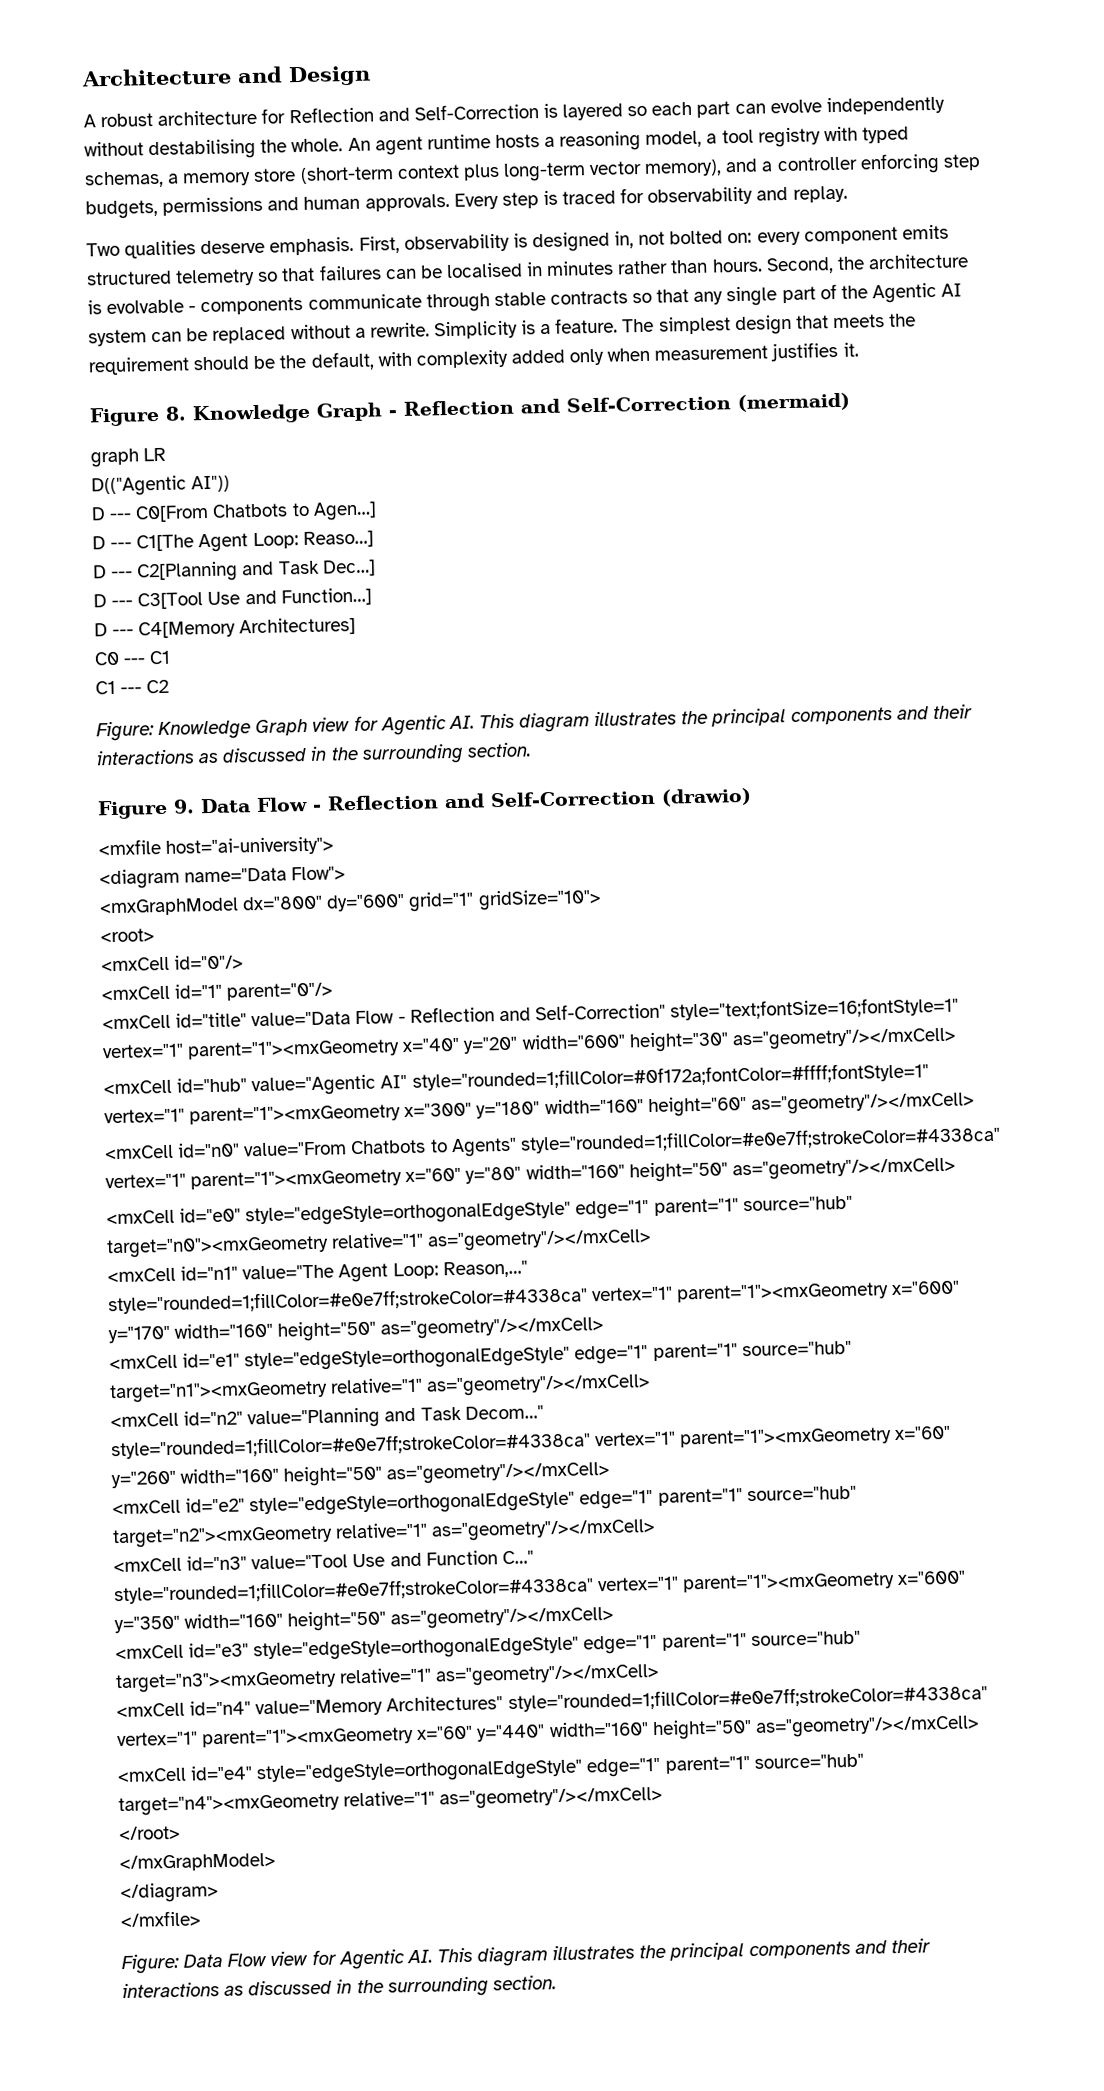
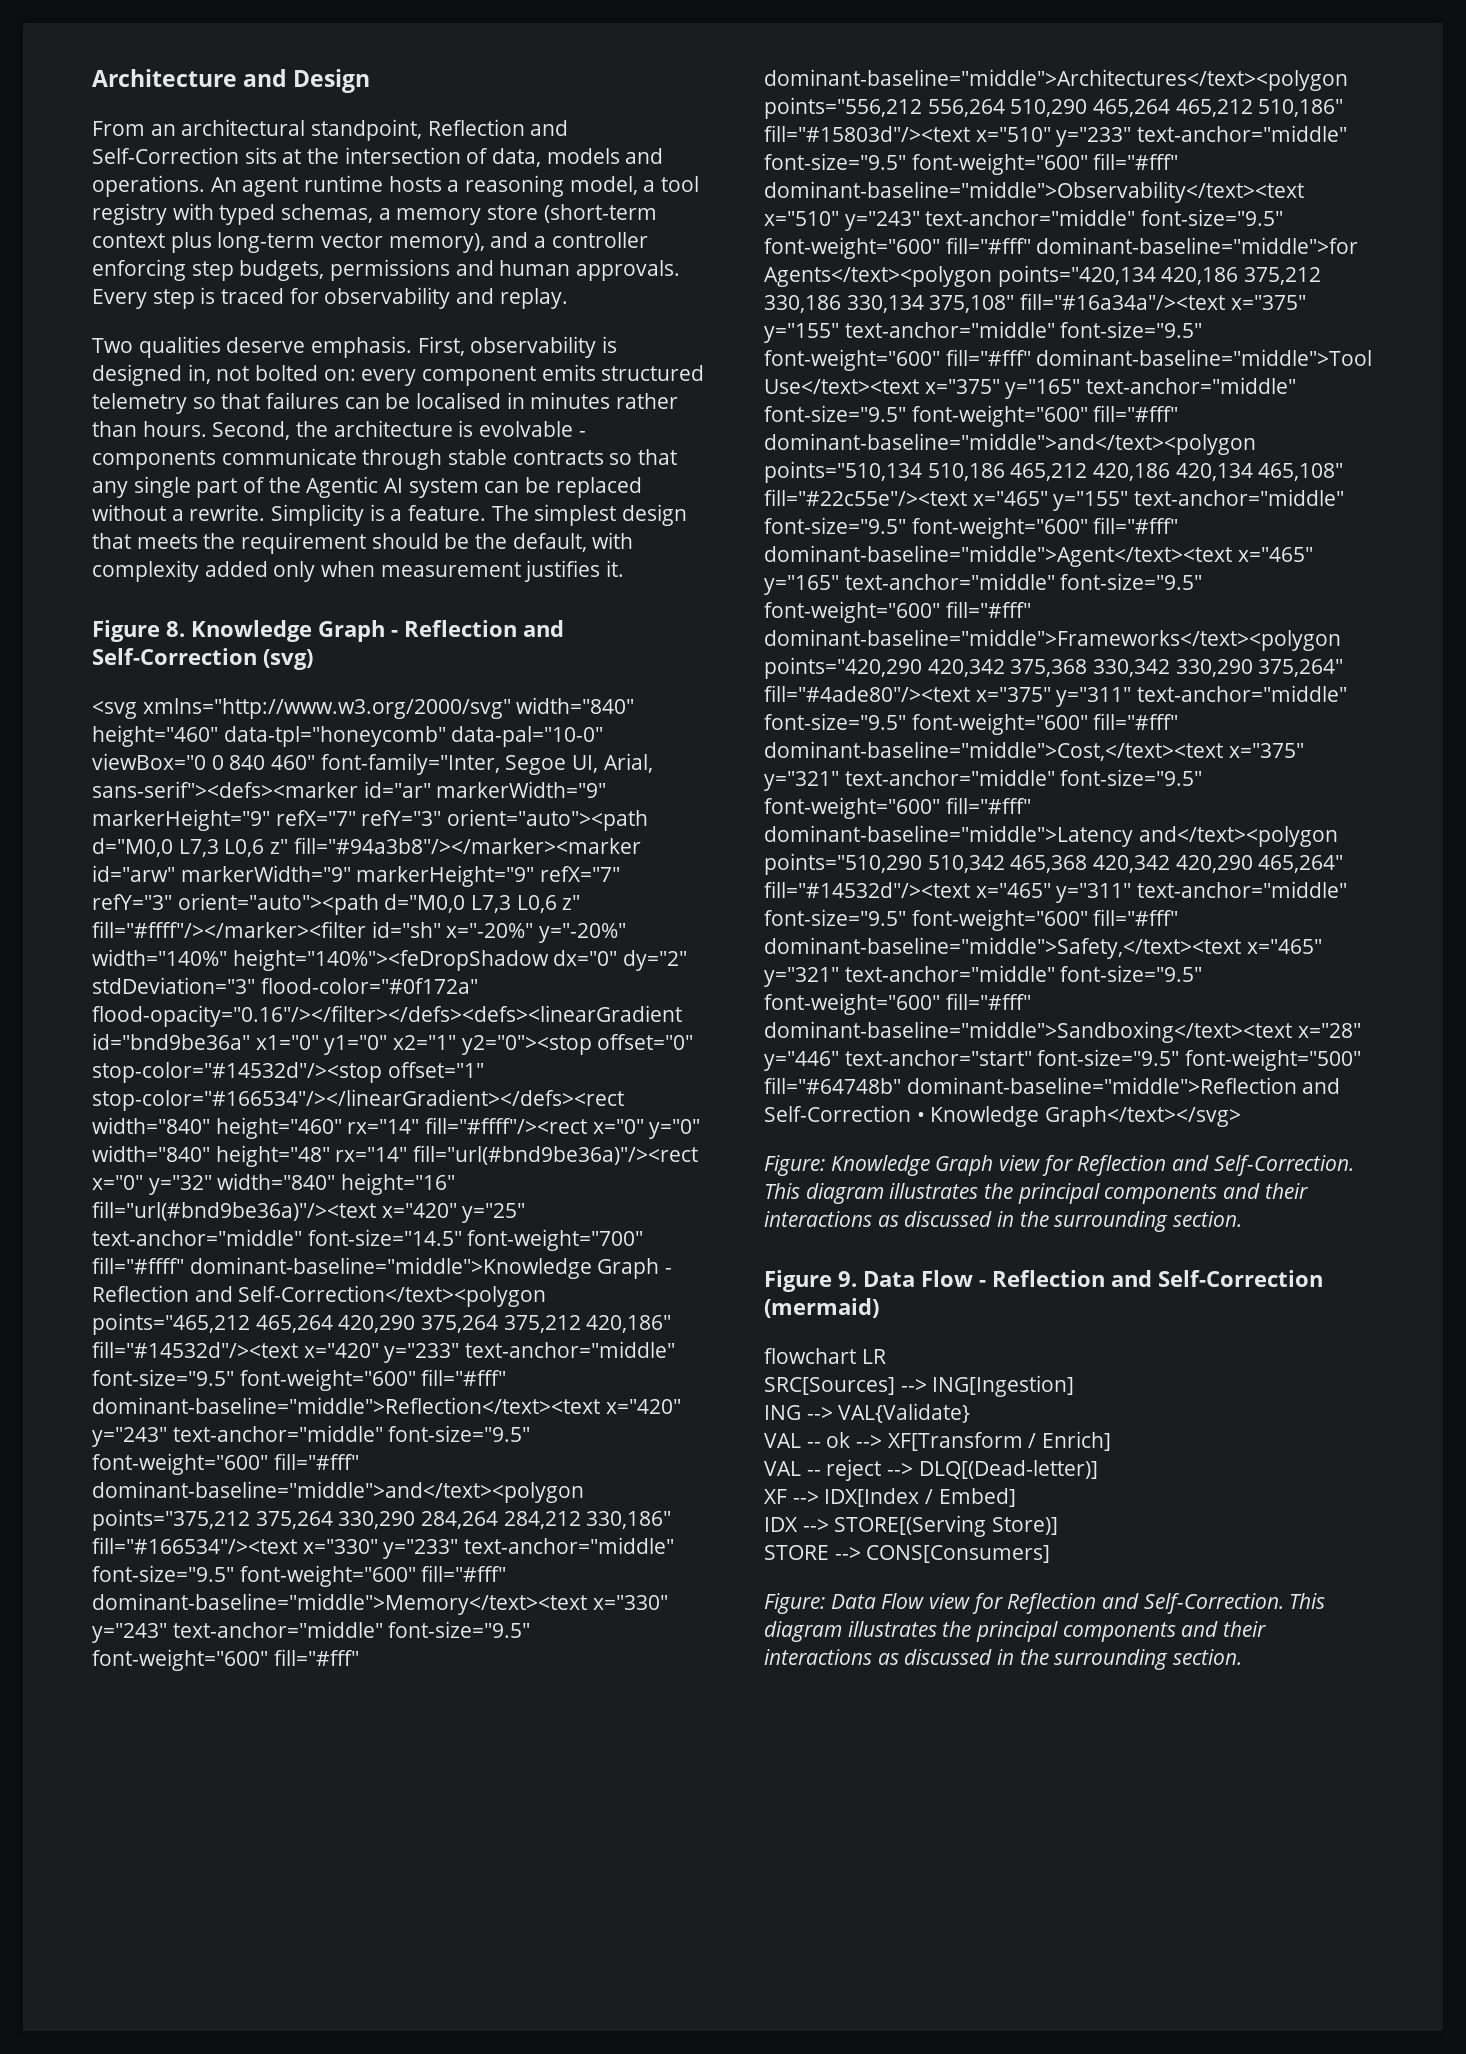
[83,95,945,128] [84,138,344,161] A robust architecture for Reflection and Self-Correction is layered so each part can evolve independently without destabilising the whole. -> [92,119,569,141] [92,147,664,167] [92,175,205,197] From an architectural standpoint, Reflection and Self-Correction sits at the intersection of data, models and operations.
[736,392,850,413] [90,447,167,468] [91,475,231,497] [91,501,377,523] [92,530,374,553] [93,559,376,583] [93,587,372,610] [94,616,357,639] [94,650,172,666] [95,679,170,695] (mermaid) // graph LR // D(("Agentic AI")) // D --- C0[From Chatbots to Agen…] // D --- C1[The Agent Loop: Reaso…] // D --- C2[Planning and Task Dec…] // D --- C3[Tool Use and Function…] // D --- C4[Memory Architectures] // C0 --- C1 // C1 --- C2 -> [263,649,313,670] [92,697,635,719] [92,725,604,747] [92,753,653,775] [92,781,607,798] [92,809,649,831] [92,837,641,857] [92,865,621,887] [92,893,581,915] [92,921,627,943] [92,949,688,971] [92,977,478,994] [92,1005,682,1027] [92,1033,694,1055] [92,1062,484,1083] [92,1089,624,1111] [92,1117,701,1139] [92,1145,699,1167] [92,1173,456,1195] [92,1201,526,1223] [92,1229,644,1251] [92,1257,673,1279] [92,1285,547,1307] [92,1313,672,1335] [92,1341,676,1363] [92,1369,507,1391] [92,1397,681,1414] [92,1425,531,1447] [92,1453,359,1475] [92,1481,584,1503] [92,1509,672,1531] [92,1537,675,1559] [92,1565,507,1587] [92,1593,668,1615] [92,1621,531,1643] [92,1649,359,1671] [764,69,1348,91] [764,97,1344,119] [764,125,1348,147] [764,153,1179,175] [764,181,1304,203] [764,209,1283,231] [764,237,1359,259] [764,265,1322,287] [764,293,1306,313] [764,321,1203,343] [764,349,1373,371] [764,377,1297,399] [764,405,1179,427] [764,433,1256,455] [764,461,1344,483] [764,489,1345,511] [764,517,1179,539] [764,545,1313,567] [764,573,1203,595] [764,601,1031,623] [764,629,1341,651] [764,657,1344,679] [764,685,1348,707] [764,713,1179,735] [764,741,1304,761] [764,769,1203,791] [764,797,1031,819] [764,825,1338,847] [764,853,1344,875] [764,881,1348,903] [764,909,1179,931] [764,937,1322,959] [764,965,1203,987] [764,993,1031,1015] [764,1021,1361,1043] [764,1049,1361,1071] [764,1077,1341,1094] [764,1105,1242,1127] (svg) // <svg xmlns="http://www.w3.org/2000/svg" width="840" height="460" data-tpl="honeycomb" data-pal="10-0" viewBox="0 0 840 460" font-family="Inter, Segoe UI, Arial, sans-serif"><defs><marker id="ar" markerWidth="9" markerHeight="9" refX="7" refY="3" orient="auto"><path d="M0,0 L7,3 L0,6 z" fill="#94a3b8"/></marker><marker id="arw" markerWidth="9" markerHeight="9" refX="7" refY="3" orient="auto"><path d="M0,0 L7,3 L0,6 z" fill="#ffff"/></marker><filter id="sh" x="-20%" y="-20%" width="140%" height="140%"><feDropShadow dx="0" dy="2" stdDeviation="3" flood-color="#0f172a" flood-opacity="0.16"/></filter></defs><defs><linearGradient id="bnd9be36a" x1="0" y1="0" x2="1" y2="0"><stop offset="0" stop-color="#14532d"/><stop offset="1" stop-color="#166534"/></linearGradient></defs><rect width="840" height="460" rx="14" fill="#ffff"/><rect x="0" y="0" width="840" height="48" rx="14" fill="url(#bnd9be36a)"/><rect x="0" y="32" width="840" height="16" fill="url(#bnd9be36a)"/><text x="420" y="25" text-anchor="middle" font-size="14.5" font-weight="700" fill="#ffff" dominant-baseline="middle">Knowledge Graph - Reflection and Self-Correction</text><polygon points="465,212 465,264 420,290 375,264 375,212 420,186" fill="#14532d"/><text x="420" y="233" text-anchor="middle" font-size="9.5" font-weight="600" fill="#fff" dominant-baseline="middle">Reflection</text><text x="420" y="243" text-anchor="middle" font-size="9.5" font-weight="600" fill="#fff" dominant-baseline="middle">and</text><polygon points="375,212 375,264 330,290 284,264 284,212 330,186" fill="#166534"/><text x="330" y="233" text-anchor="middle" font-size="9.5" font-weight="600" fill="#fff" dominant-baseline="middle">Memory</text><text x="330" y="243" text-anchor="middle" font-size="9.5" font-weight="600" fill="#fff" dominant-baseline="middle">Architectures</text><polygon points="556,212 556,264 510,290 465,264 465,212 510,186" fill="#15803d"/><text x="510" y="233" text-anchor="middle" font-size="9.5" font-weight="600" fill="#fff" dominant-baseline="middle">Observability</text><text x="510" y="243" text-anchor="middle" font-size="9.5" font-weight="600" fill="#fff" dominant-baseline="middle">for Agents</text><polygon points="420,134 420,186 375,212 330,186 330,134 375,108" fill="#16a34a"/><text x="375" y="155" text-anchor="middle" font-size="9.5" font-weight="600" fill="#fff" dominant-baseline="middle">Tool Use</text><text x="375" y="165" text-anchor="middle" font-size="9.5" font-weight="600" fill="#fff" dominant-baseline="middle">and</text><polygon points="510,134 510,186 465,212 420,186 420,134 465,108" fill="#22c55e"/><text x="465" y="155" text-anchor="middle" font-size="9.5" font-weight="600" fill="#fff" dominant-baseline="middle">Agent</text><text x="465" y="165" text-anchor="middle" font-size="9.5" font-weight="600" fill="#fff" dominant-baseline="middle">Frameworks</text><polygon points="420,290 420,342 375,368 330,342 330,290 375,264" fill="#4ade80"/><text x="375" y="311" text-anchor="middle" font-size="9.5" font-weight="600" fill="#fff" dominant-baseline="middle">Cost,</text><text x="375" y="321" text-anchor="middle" font-size="9.5" font-weight="600" fill="#fff" dominant-baseline="middle">Latency and</text><polygon points="510,290 510,342 465,368 420,342 420,290 465,264" fill="#14532d"/><text x="465" y="311" text-anchor="middle" font-size="9.5" font-weight="600" fill="#fff" dominant-baseline="middle">Safety,</text><text x="465" y="321" text-anchor="middle" font-size="9.5" font-weight="600" fill="#fff" dominant-baseline="middle">Sandboxing</text><text x="28" y="446" text-anchor="start" font-size="9.5" font-weight="500" fill="#64748b" dominant-baseline="middle">Reflection and Self-Correction • Knowledge Graph</text></svg>
[380,715,475,736] Agentic AI. -> [1077,1155,1354,1176] Reflection and Self-Correction.
[660,787,752,807] [98,836,335,857] [99,866,347,890] [99,888,602,917] [100,928,155,943] [101,954,245,972] [101,982,334,1001] [102,996,960,1030] [102,1027,957,1060] [103,1062,929,1097] [104,1092,975,1125] [104,1125,1001,1160] [105,1157,956,1190] [106,1195,853,1227] [106,1228,653,1259] [107,1260,528,1283] [108,1280,961,1315] [108,1316,605,1344] [109,1340,852,1372] [109,1374,652,1404] [110,1405,544,1430] [111,1425,952,1460] [111,1461,611,1489] [112,1485,857,1517] [112,1518,657,1549] [113,1550,534,1573] [114,1570,967,1605] [114,1606,615,1634] [115,1630,861,1662] [115,1663,661,1694] [116,1684,988,1718] [117,1715,980,1748] [117,1753,864,1785] [118,1786,664,1817] [119,1825,181,1841] [119,1852,276,1873] [120,1882,219,1904] [120,1910,202,1928] (drawio) // <mxfile host="ai-university"> // <diagram name="Data Flow"> // <mxGraphModel dx="800" dy="600" grid="1" gridSize="10"> // <root> // <mxCell id="0"/> // <mxCell id="1" parent="0"/> // <mxCell id="title" value="Data Flow - Reflection and Self-Correction" style="text;fontSize=16;fontStyle=1" vertex="1" parent="1"><mxGeometry x="40" y="20" width="600" height="30" as="geometry"/></mxCell> // <mxCell id="hub" value="Agentic AI" style="rounded=1;fillColor=#0f172a;fontColor=#ffff;fontStyle=1" vertex="1" parent="1"><mxGeometry x="300" y="180" width="160" height="60" as="geometry"/></mxCell> // <mxCell id="n0" value="From Chatbots to Agents" style="rounded=1;fillColor=#e0e7ff;strokeColor=#4338ca" vertex="1" parent="1"><mxGeometry x="60" y="80" width="160" height="50" as="geometry"/></mxCell> // <mxCell id="e0" style="edgeStyle=orthogonalEdgeStyle" edge="1" parent="1" source="hub" target="n0"><mxGeometry relative="1" as="geometry"/></mxCell> // <mxCell id="n1" value="The Agent Loop: Reason,…" style="rounded=1;fillColor=#e0e7ff;strokeColor=#4338ca" vertex="1" parent="1"><mxGeometry x="600" y="170" width="160" height="50" as="geometry"/></mxCell> // <mxCell id="e1" style="edgeStyle=orthogonalEdgeStyle" edge="1" parent="1" source="hub" target="n1"><mxGeometry relative="1" as="geometry"/></mxCell> // <mxCell id="n2" value="Planning and Task Decom…" style="rounded=1;fillColor=#e0e7ff;strokeColor=#4338ca" vertex="1" parent="1"><mxGeometry x="60" y="260" width="160" height="50" as="geometry"/></mxCell> // <mxCell id="e2" style="edgeStyle=orthogonalEdgeStyle" edge="1" parent="1" source="hub" target="n2"><mxGeometry relative="1" as="geometry"/></mxCell> // <mxCell id="n3" value="Tool Use and Function C…" style="rounded=1;fillColor=#e0e7ff;strokeColor=#4338ca" vertex="1" parent="1"><mxGeometry x="600" y="350" width="160" height="50" as="geometry"/></mxCell> // <mxCell id="e3" style="edgeStyle=orthogonalEdgeStyle" edge="1" parent="1" source="hub" target="n3"><mxGeometry relative="1" as="geometry"/></mxCell> // <mxCell id="n4" value="Memory Architectures" style="rounded=1;fillColor=#e0e7ff;strokeColor=#4338ca" vertex="1" parent="1"><mxGeometry x="60" y="440" width="160" height="50" as="geometry"/></mxCell> // <mxCell id="e4" style="edgeStyle=orthogonalEdgeStyle" edge="1" parent="1" source="hub" target="n4"><mxGeometry relative="1" as="geometry"/></mxCell> // </root> // </mxGraphModel> // </diagram> // </mxfile> -> [764,1298,879,1318] [764,1348,886,1364] [764,1375,1075,1397] [764,1403,971,1423] [764,1431,1111,1451] [764,1459,1098,1481] [764,1488,1016,1507] [764,1515,1059,1537] [764,1545,1051,1563] (mermaid) // flowchart LR // SRC[Sources] --> ING[Ingestion] // ING --> VAL{Validate} // VAL -- ok --> XF[Transform / Enrich] // VAL -- reject --> DLQ[(Dead-letter)] // XF --> IDX[Index / Embed] // IDX --> STORE[(Serving Store)] // STORE --> CONS[Consumers]
[338,1949,433,1970] Agentic AI. -> [1007,1593,1284,1614] Reflection and Self-Correction.

